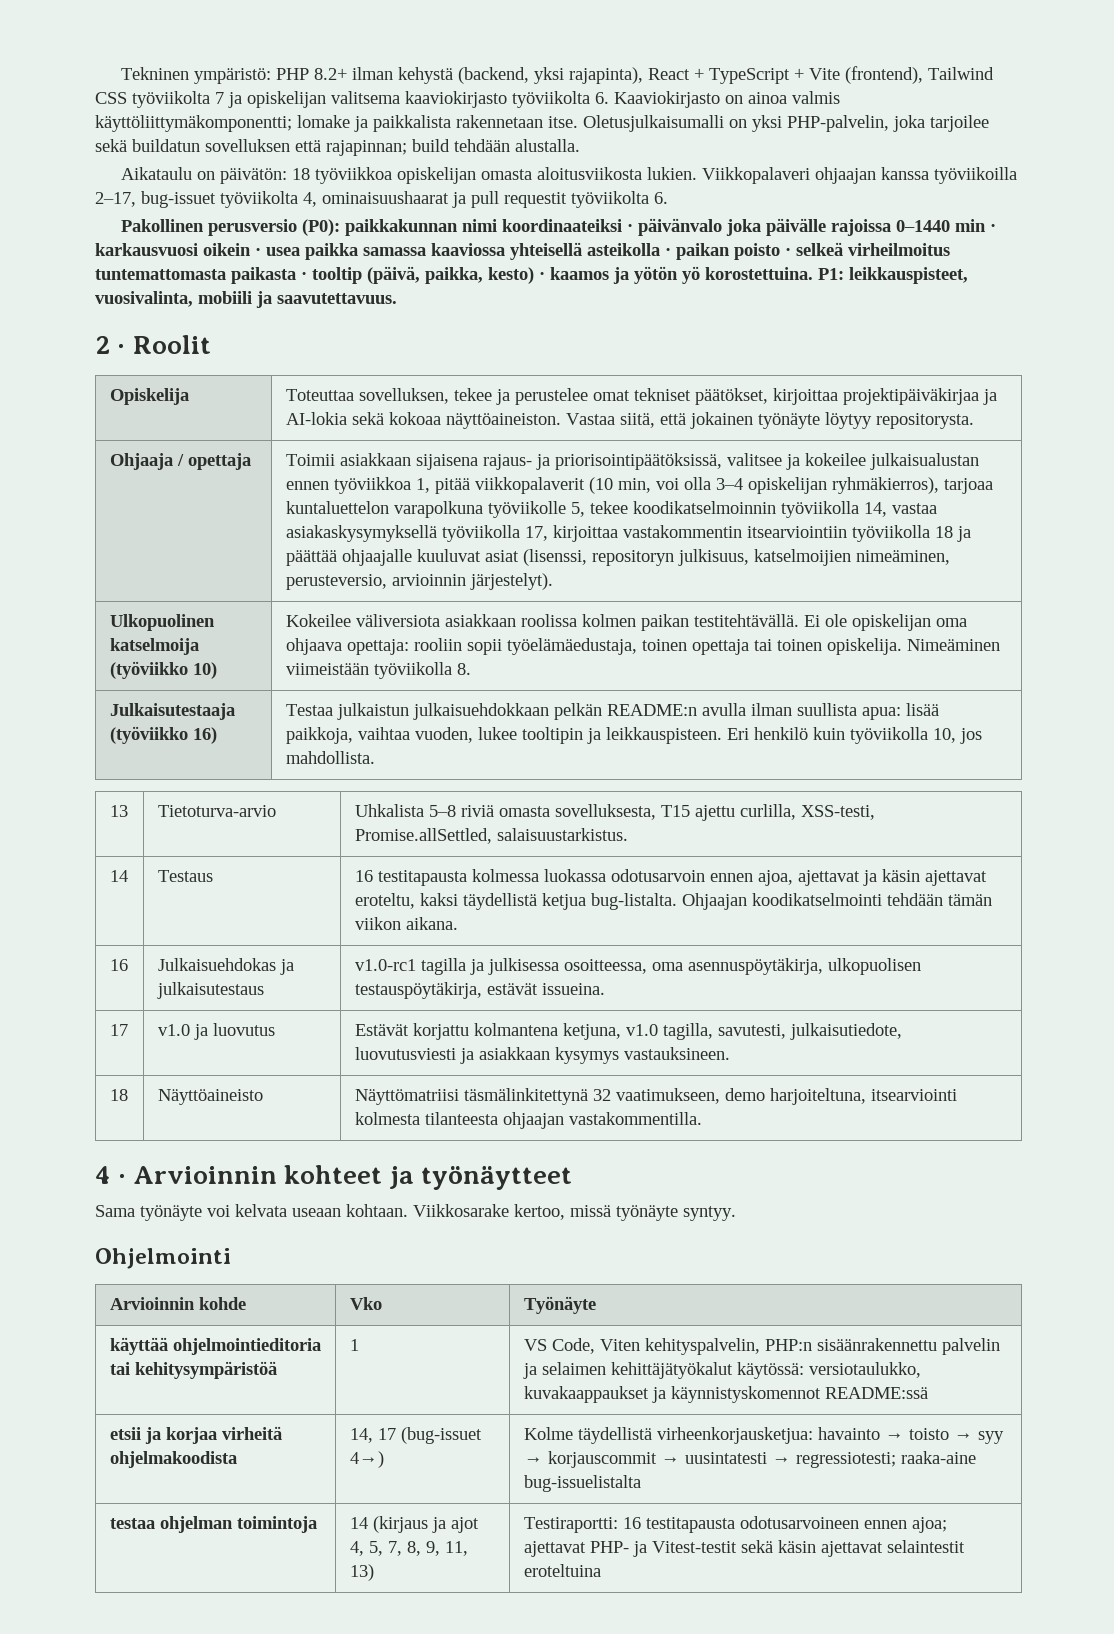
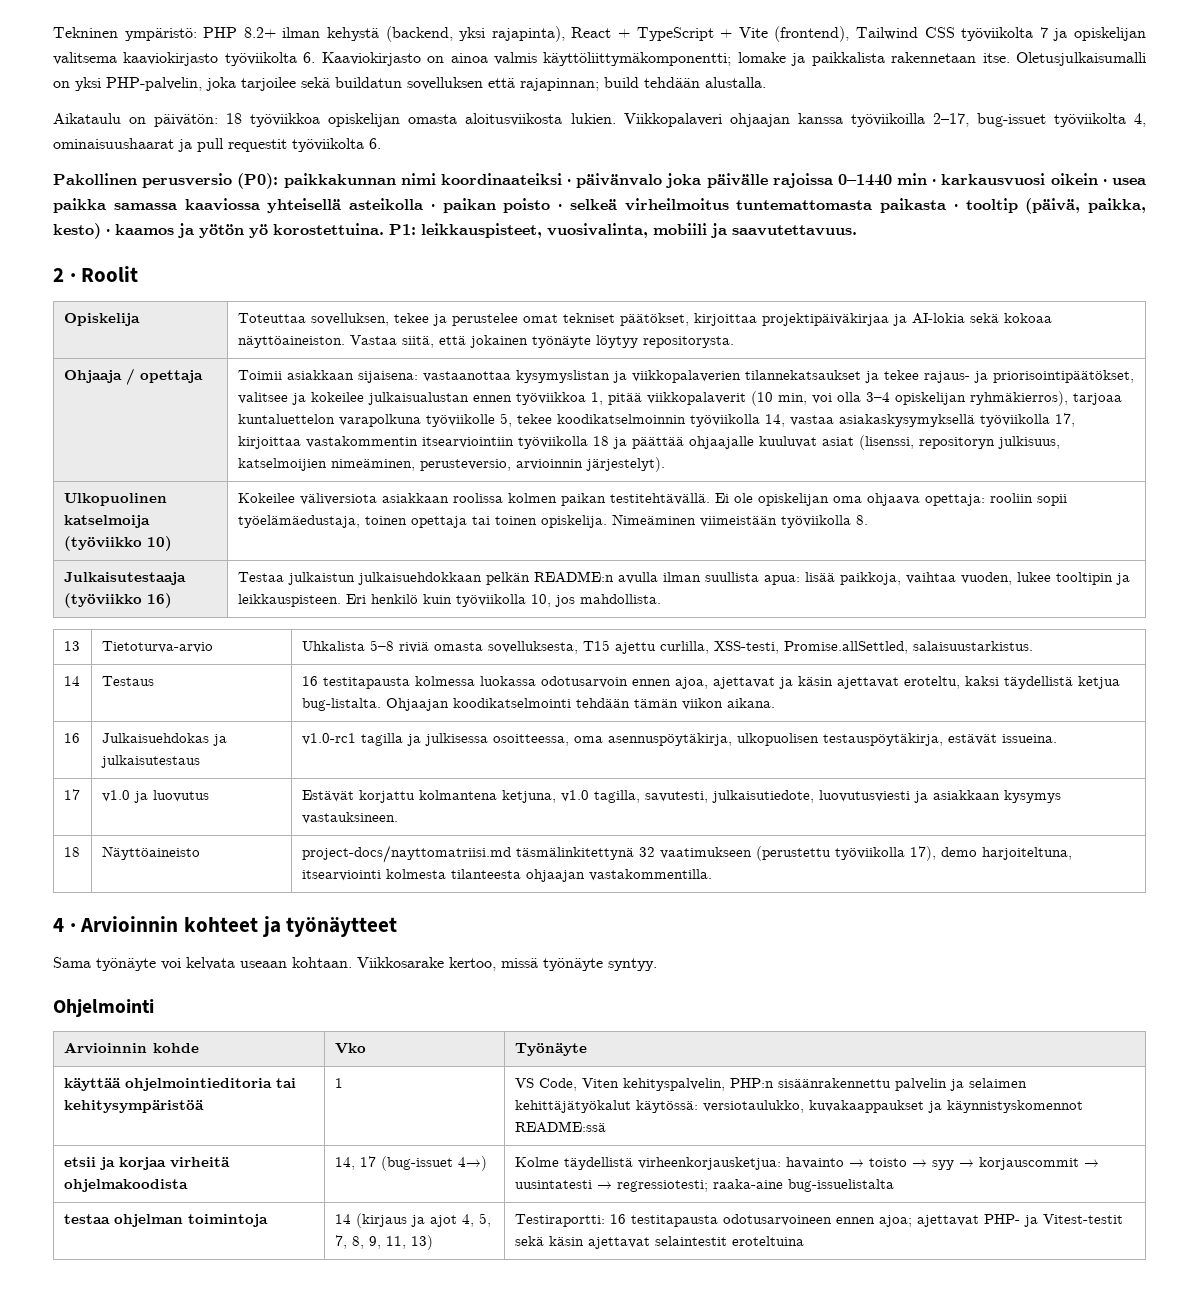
[415,454,478,470] sijaisena -> [357,370,919,383] sijaisena: vastaanottaa kysymyslistan ja viikkopalaverien tilannekatsaukset ja tekee
[554,453,722,470] priorisointipäätöksissä, -> [992,370,1134,383] priorisointipäätökset,
[354,1089,459,1105] Näyttömatriisi -> [301,845,511,863] project-docs/nayttomatriisi.md
[615,1088,720,1104] vaatimukseen, -> [659,846,936,861] vaatimukseen (perustettu työviikolla 17),

